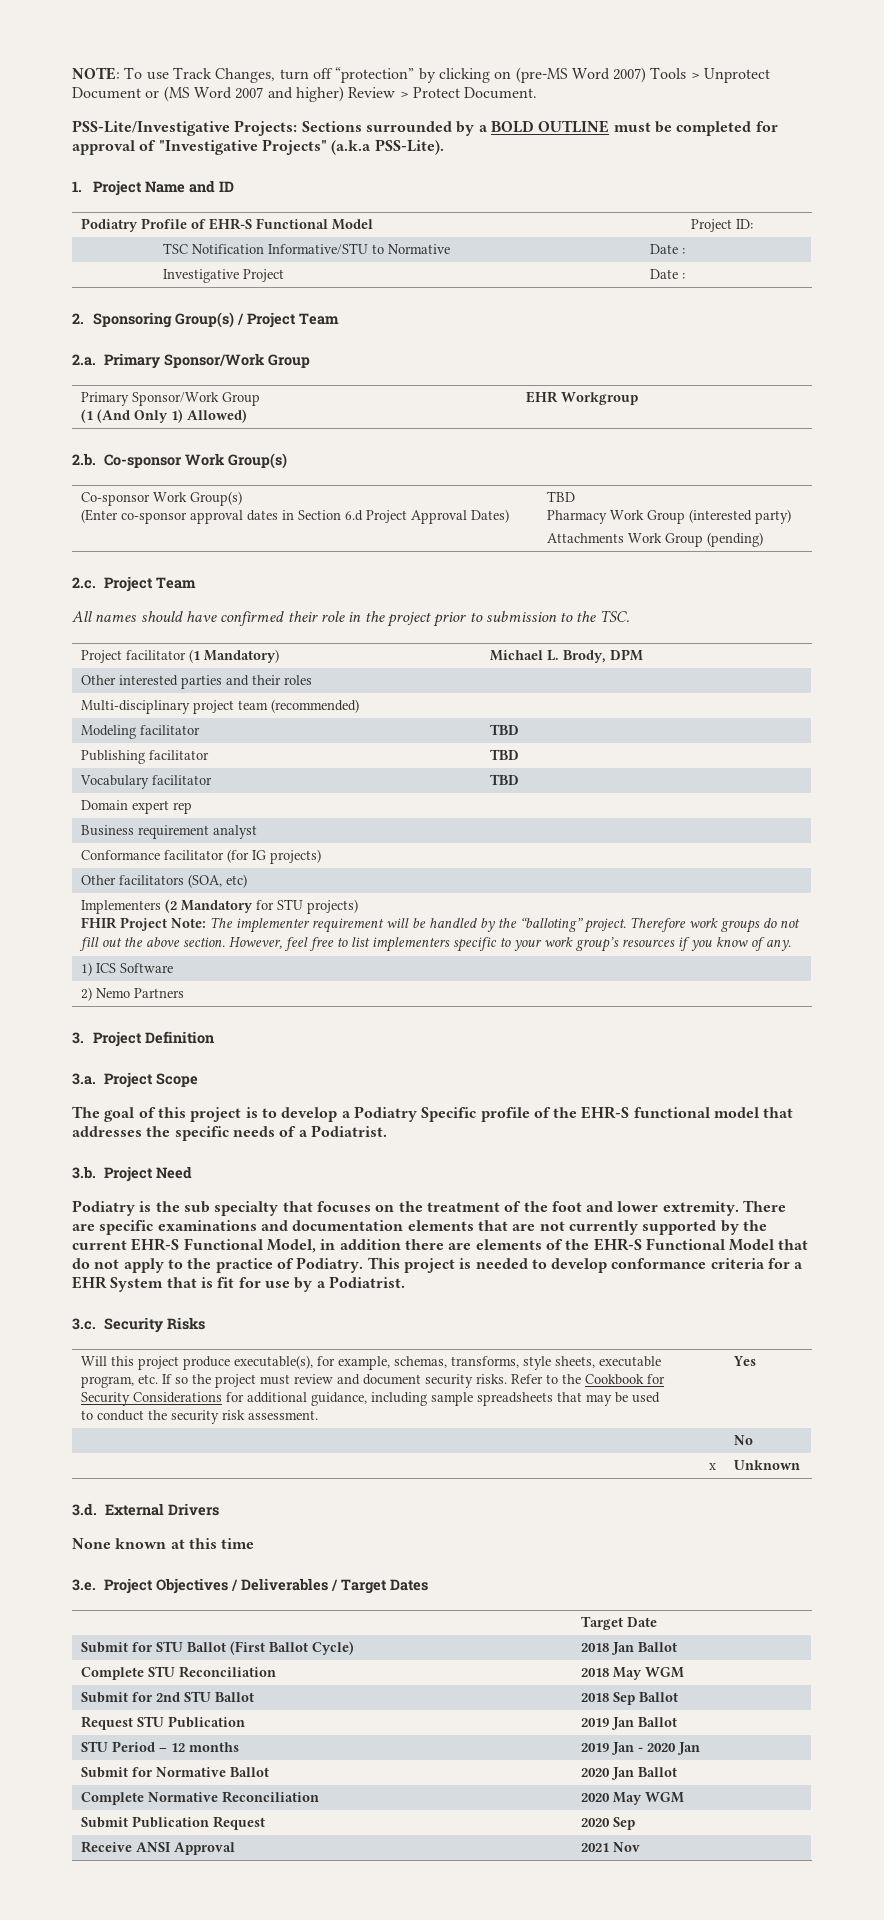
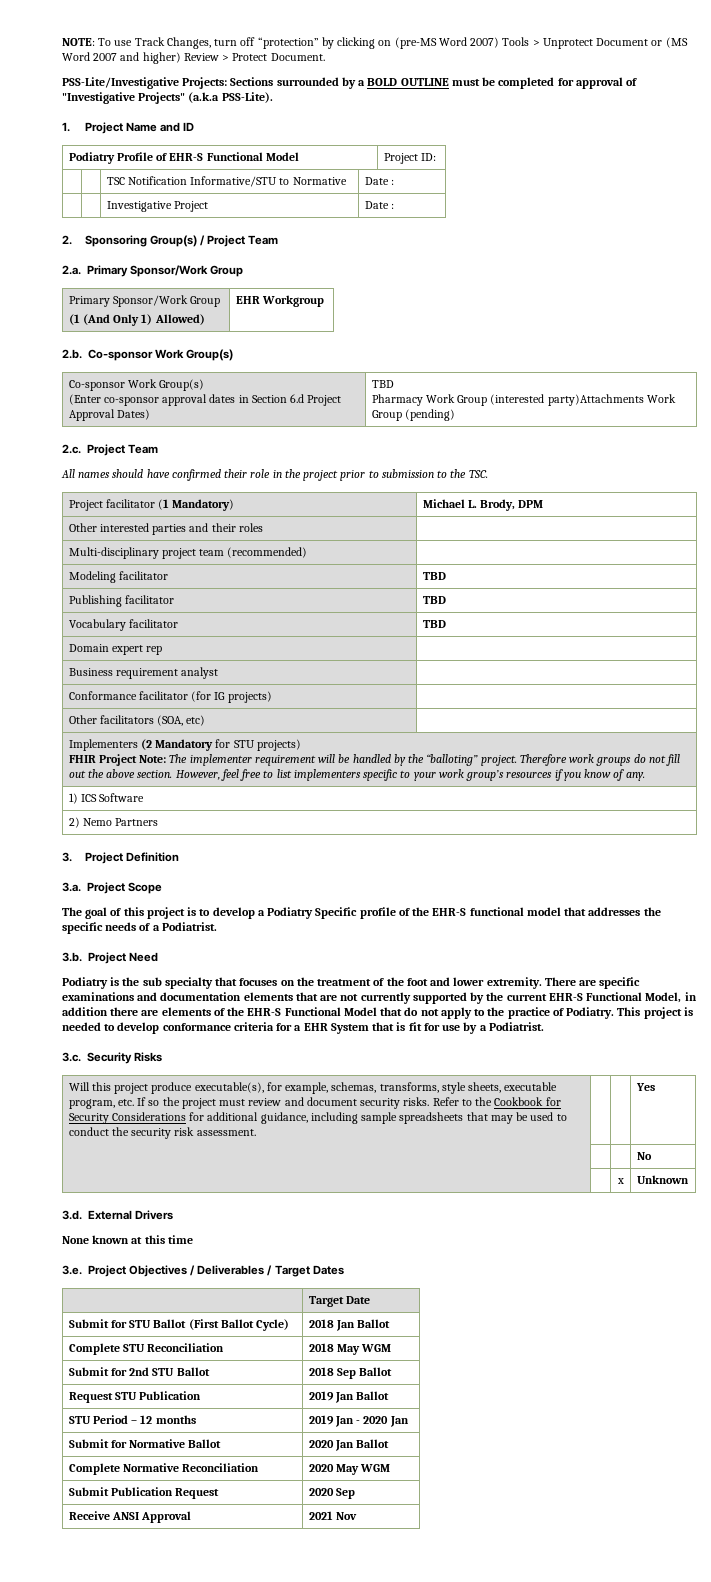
[755,509,792,524] [547,533,625,543] party) // Attachments -> [547,394,644,406] party)Attachments

